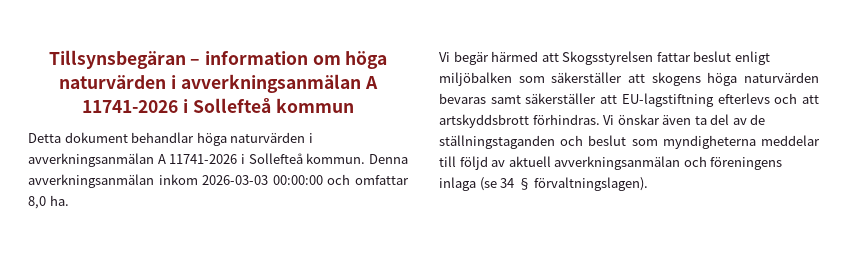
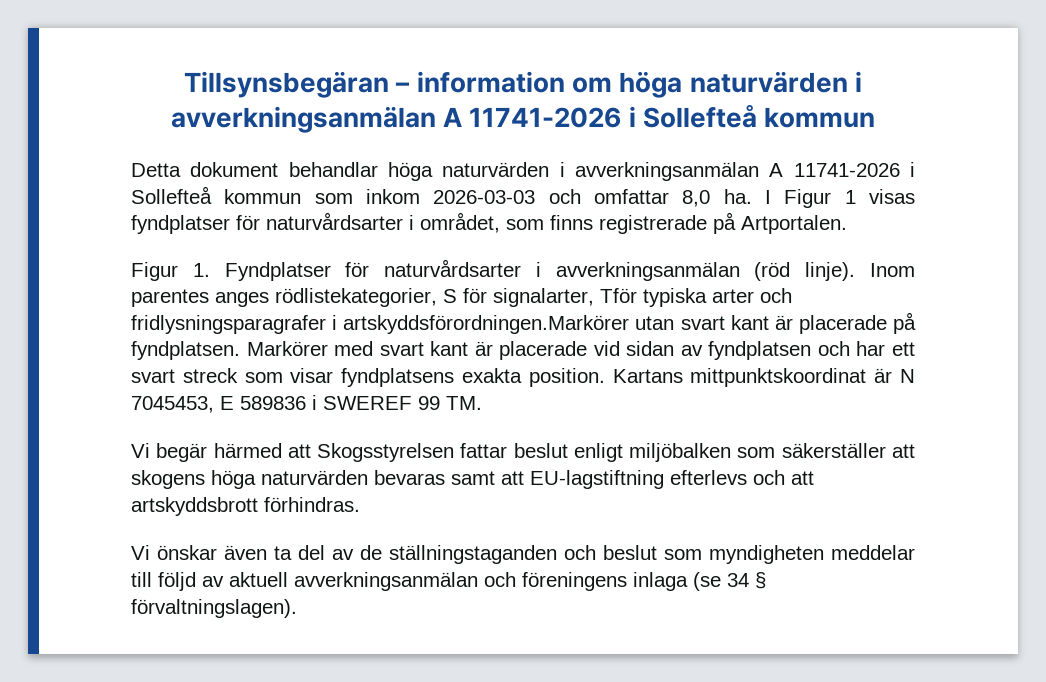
[306,153,408,164] [28,174,154,188] kommun. Denna avverkningsanmälan -> [224,189,353,204] kommun som
[272,175,323,185] 00:00:00 -> (536, 197) none
(69, 200) none -> [765,189,916,208] [131,212,847,234] [131,259,916,281] [131,288,792,307] [131,312,916,334] [131,341,916,360] [131,368,915,387] [131,395,482,413] I Figur 1 visas fyndplatser för naturvårdsarter i området, som finns registrerade på Artportalen. // Figur 1. Fyndplatser för naturvårdsarter i avverkningsanmälan (röd linje). Inom parentes anges rödlistekategorier, S för signalarter, Tför typiska arter och fridlysningsparagrafer i artskyddsförordningen.Markörer utan svart kant är placerade på fyndplatsen. Markörer med svart kant är placerade vid sidan av fyndplatsen och har ett svart streck som visar fyndplatsens exakta position. Kartans mittpunktskoordinat är N 7045453, E 589836 i SWEREF 99 TM.
[525,93,597,104] säkerställer -> (495, 478) none
(600, 119) none -> (360, 504) //
[662,135,756,149] myndigheterna -> [709,545,824,564] myndigheten

